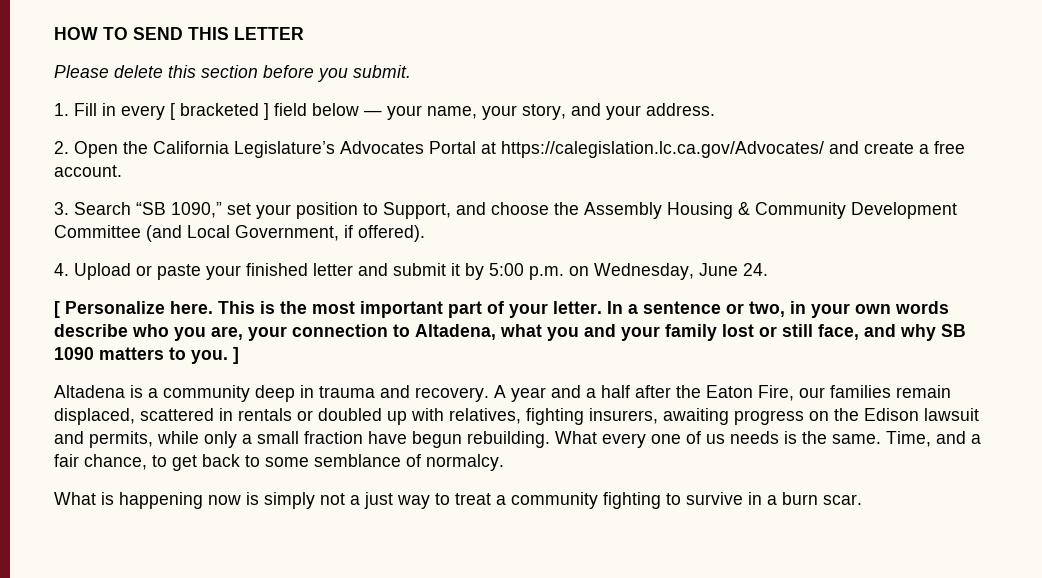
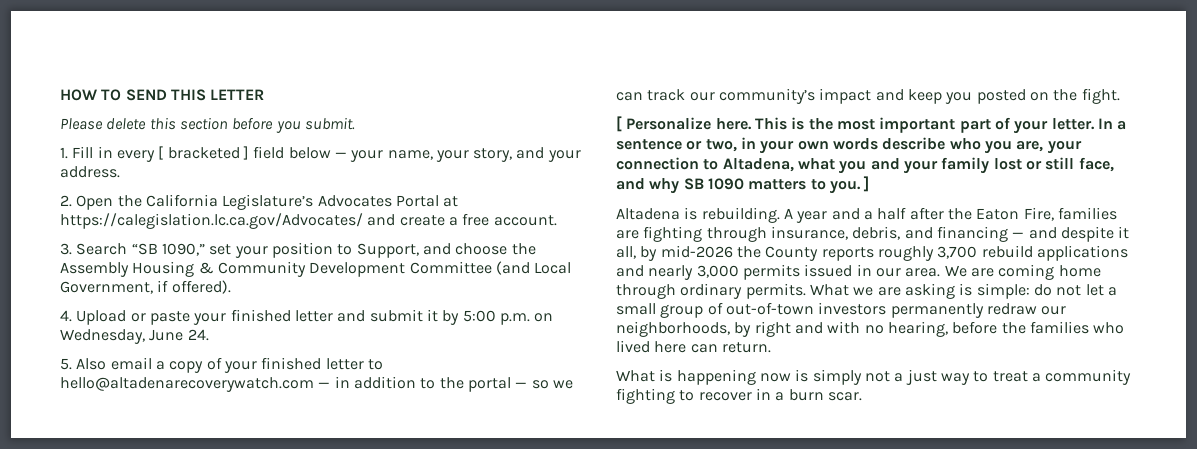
(768, 269) none -> [60,357,383,373] [60,376,573,392] [616,88,1120,104] // 5. Also email a copy of your finished letter to hello@altadenarecoverywatch.com — in addition to the portal — so we can track our community’s impact and keep you posted on the fight.
[148,385,489,402] a community deep in trauma and recovery. -> [701,207,780,223] rebuilding.
[799,385,951,398] [54,408,979,425] [54,431,981,448] [54,454,504,471] our families remain displaced, scattered in rentals or doubled up with relatives, fighting insurers, awaiting progress on the Edison lawsuit and permits, while only a small fraction have begun rebuilding. What every one of us needs is the same. Time, and a fair chance, to get back to some semblance of normalcy. -> [1057,207,1117,220] [616,226,1130,242] [616,245,1128,261] [616,264,1101,280] [616,283,1117,299] [616,302,1067,318] [616,321,1125,337] [616,340,771,353] families are fighting through insurance, debris, and financing — and despite it all, by mid-2026 the County reports roughly 3,700 rebuild applications and nearly 3,000 permits issued in our area. We are coming home through ordinary permits. What we are asking is simple: do not let a small group of out-of-town investors permanently redraw our neighborhoods, by right and with no hearing, before the families who lived here can return.
[686,492,743,505] survive -> [698,392,752,401] recover

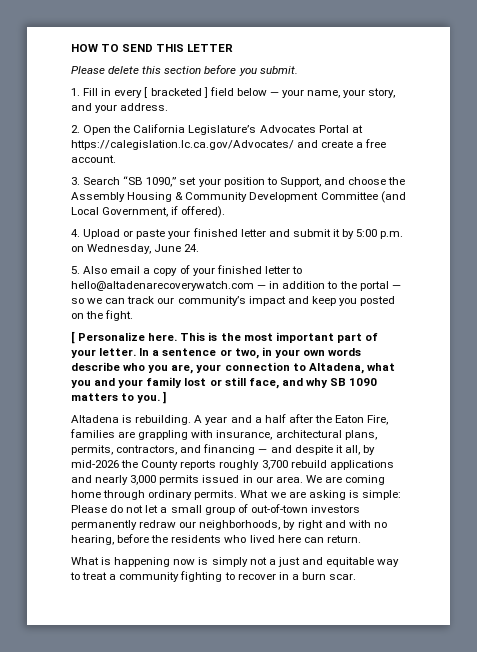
[643,226,901,242] fighting through insurance, debris, -> [138,430,377,440] [71,445,178,455] grappling with insurance, architectural plans, permits, contractors,
(1030, 291) none -> [71,505,107,513] Please
[1029,321,1089,334] families -> [171,535,222,543] residents
(937, 377) none -> [301,557,375,567] and equitable

